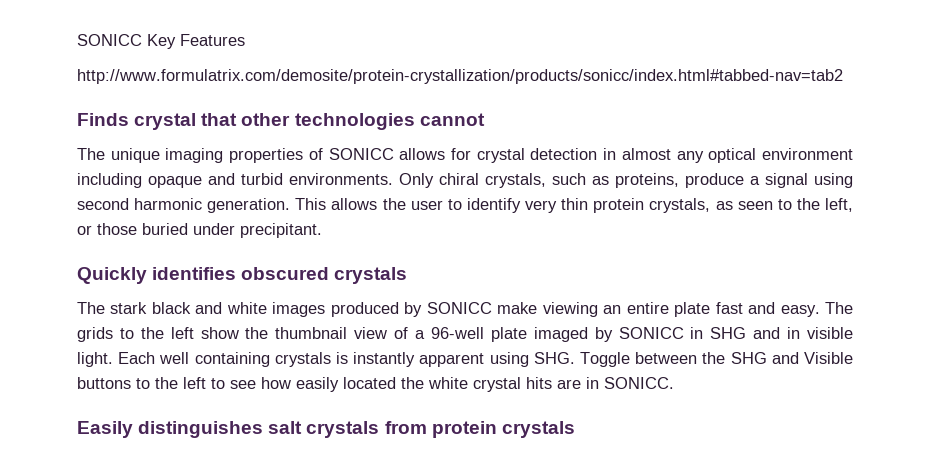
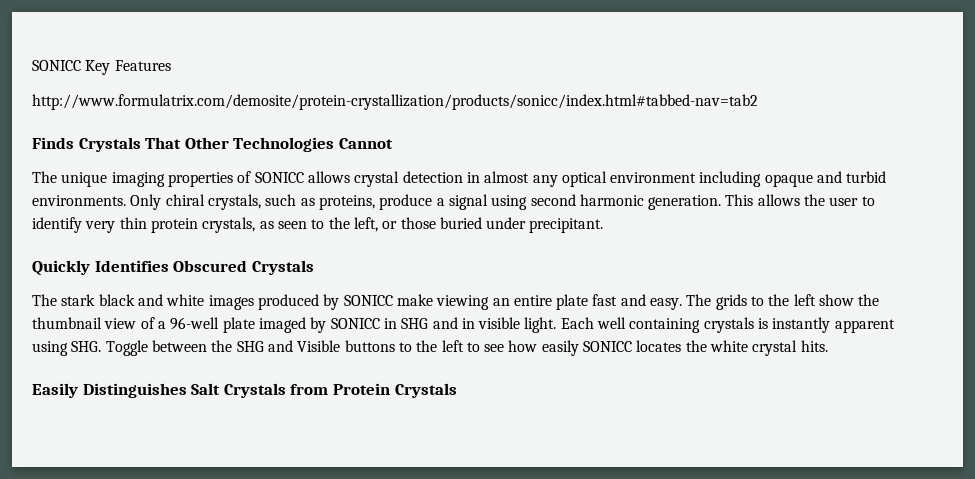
[134,113,485,130] crystal that other technologies cannot -> [78,137,393,152] Crystals That Other Technologies Cannot
[451,148,472,160] for -> (350, 177) none
[152,267,408,284] identifies obscured crystals -> [94,260,314,275] Identifies Obscured Crystals
[343,377,396,389] located -> [583,340,682,352] SONICC locates
[526,377,674,389] [77,421,575,438] hits are in SONICC. // Easily distinguishes salt crystals from protein crystals -> [800,340,828,352] [32,383,457,398] hits. // Easily Distinguishes Salt Crystals from Protein Crystals

